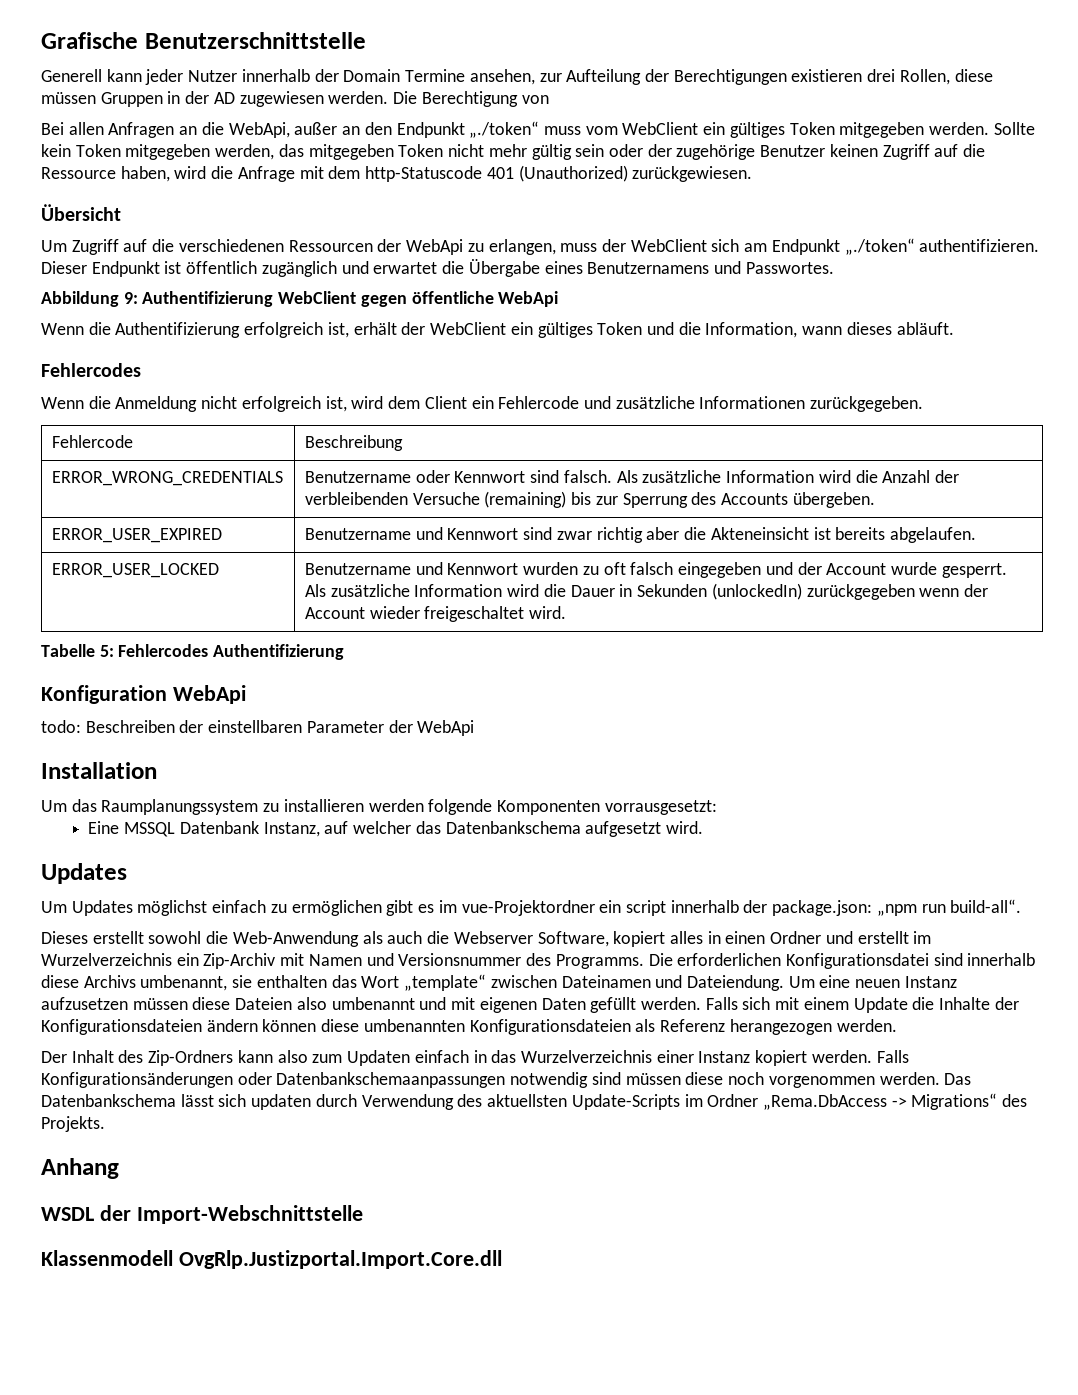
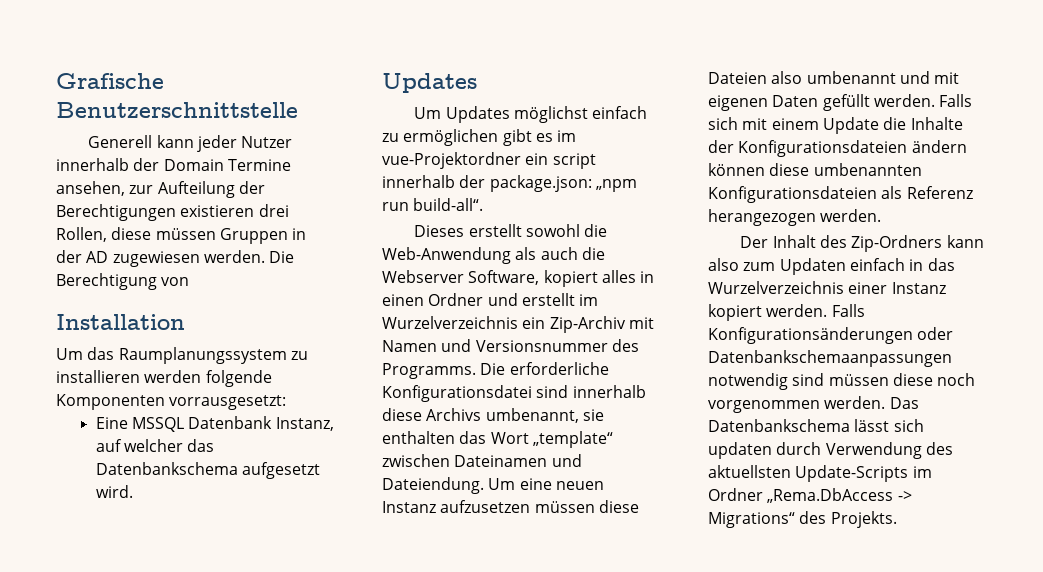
[41,121,1035,138] [41,144,986,160] [41,165,753,182] [41,204,121,221] [41,238,1040,255] [41,259,834,277] [41,291,559,307] [41,322,954,338] [41,363,141,377] [41,396,924,412] [51,435,133,448] [304,435,403,451] [51,471,283,486] [304,470,959,483] [304,491,875,508] [51,528,222,543] [304,527,976,543] [51,563,219,578] [304,562,1007,578] [304,583,988,600] [304,606,567,622] [41,644,345,660] [41,685,246,704] [41,720,475,736] // Bei allen Anfragen an die WebApi, außer an den Endpunkt „./token“ muss vom WebClient ein gültiges Token mitgegeben werden. Sollte kein Token mitgegeben werden, das mitgegeben Token nicht mehr gültig sein oder der zugehörige Benutzer keinen Zugriff auf die Ressource haben, wird die Anfrage mit dem http-Statuscode 401 (Unauthorized) zurückgewiesen. // Übersicht // Um Zugriff auf die verschiedenen Ressourcen der WebApi zu erlangen, muss der WebClient sich am Endpunkt „./token“ authentifizieren. Dieser Endpunkt ist öffentlich zugänglich und erwartet die Übergabe eines Benutzernamens und Passwortes. // Abbildung 9: Authentifizierung WebClient gegen öffentliche WebApi // Wenn die Authentifizierung erfolgreich ist, erhält der WebClient ein gültiges Token und die Information, wann dieses abläuft. // Fehlercodes // Wenn die Anmeldung nicht erfolgreich ist, wird dem Client ein Fehlercode und zusätzliche Informationen zurückgegeben. // Fehlercode | Beschreibung // ERROR_WRONG_CREDENTIALS | Benutzername oder Kennwort sind falsch. Als zusätzliche Information wird die Anzahl der verbleibenden Versuche (remaining) bis zur Sperrung des Accounts übergeben. // ERROR_USER_EXPIRED | Benutzername und Kennwort sind zwar richtig aber die Akteneinsicht ist bereits abgelaufen. // ERROR_USER_LOCKED | Benutzername und Kennwort wurden zu oft falsch eingegeben und der Account wurde gesperrt. Als zusätzliche Information wird die Dauer in Sekunden (unlockedIn) zurückgegeben wenn der Account wieder freigeschaltet wird. // Tabelle 5: Fehlercodes Authentifizierung // Konfiguration WebApi // todo: Beschreiben der einstellbaren Parameter der WebApi -> (190, 281) none
[677,953,782,966] erforderlichen -> [509,362,609,375] erforderliche
[41,1158,119,1179] [41,1205,363,1224] [41,1250,502,1269] // Anhang // WSDL der Import-Webschnittstelle // Klassenmodell OvgRlp.Justizportal.Import.Core.dll -> (897, 519) none

